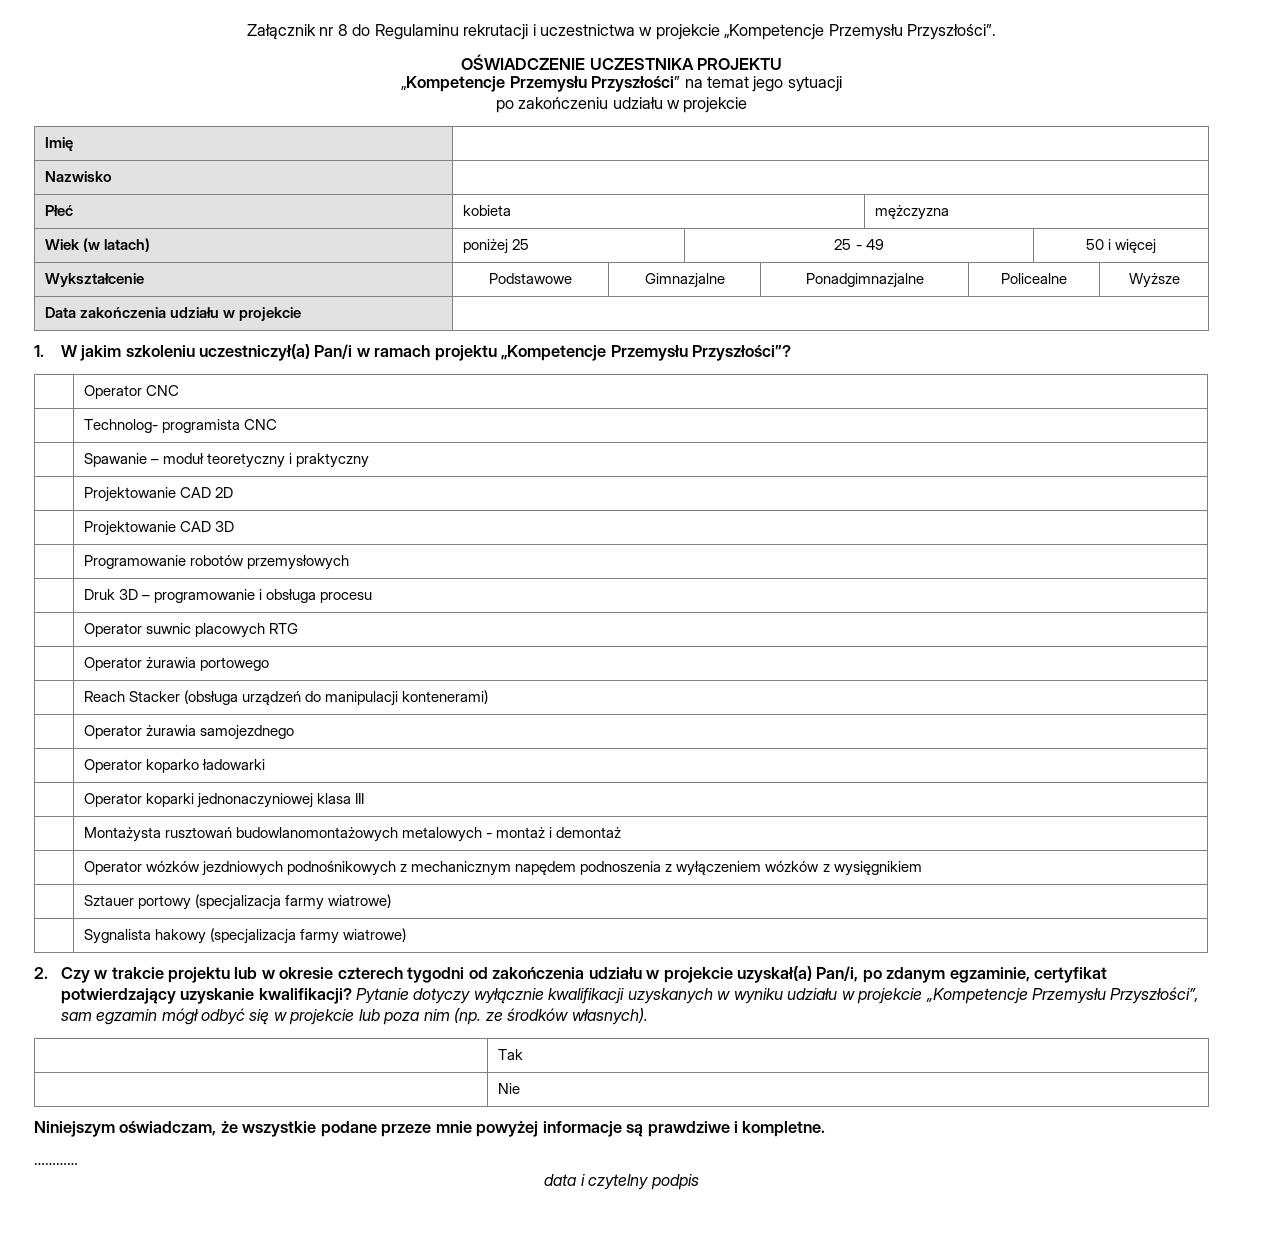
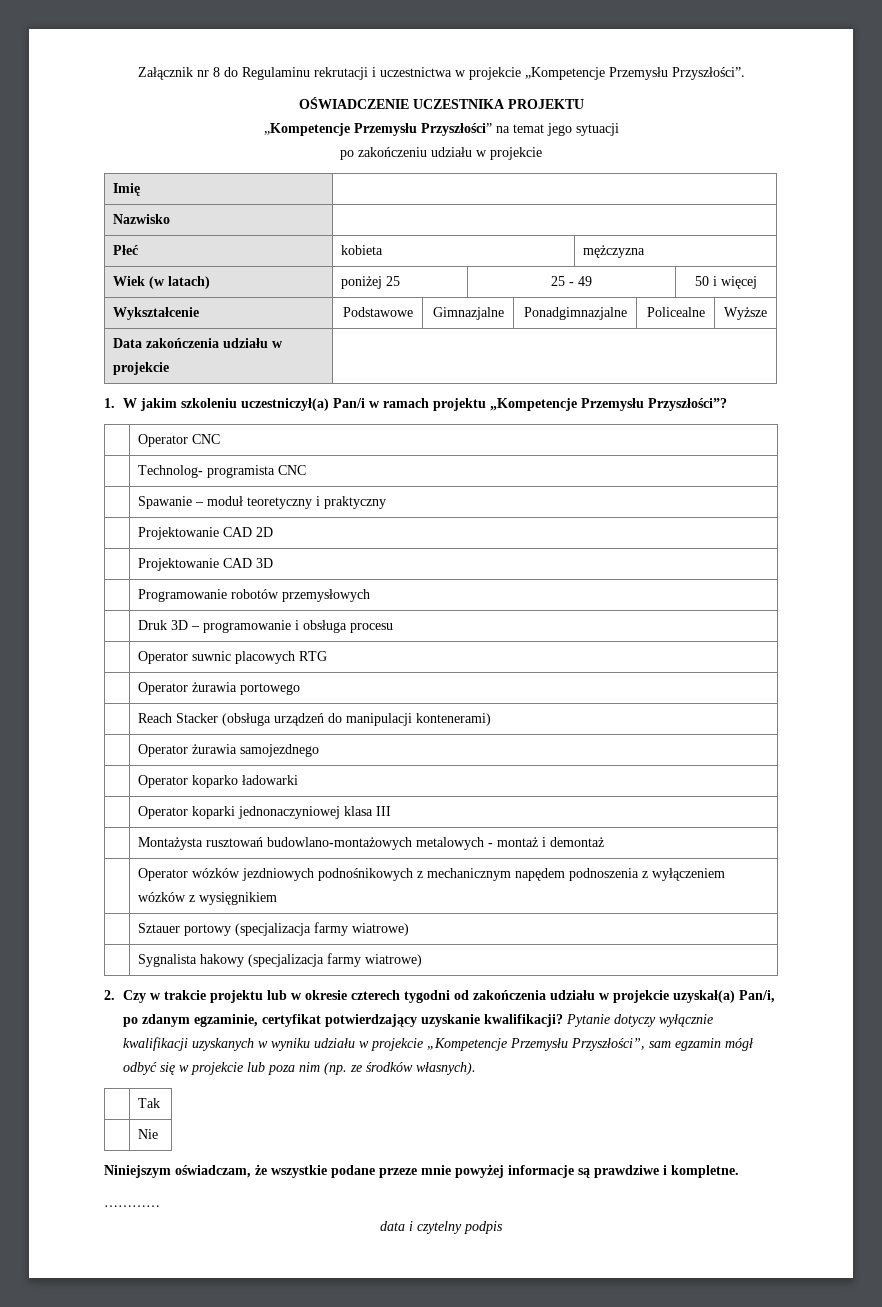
[236,827,399,842] budowlanomontażowych -> [267,837,413,850] budowlano-montażowych

